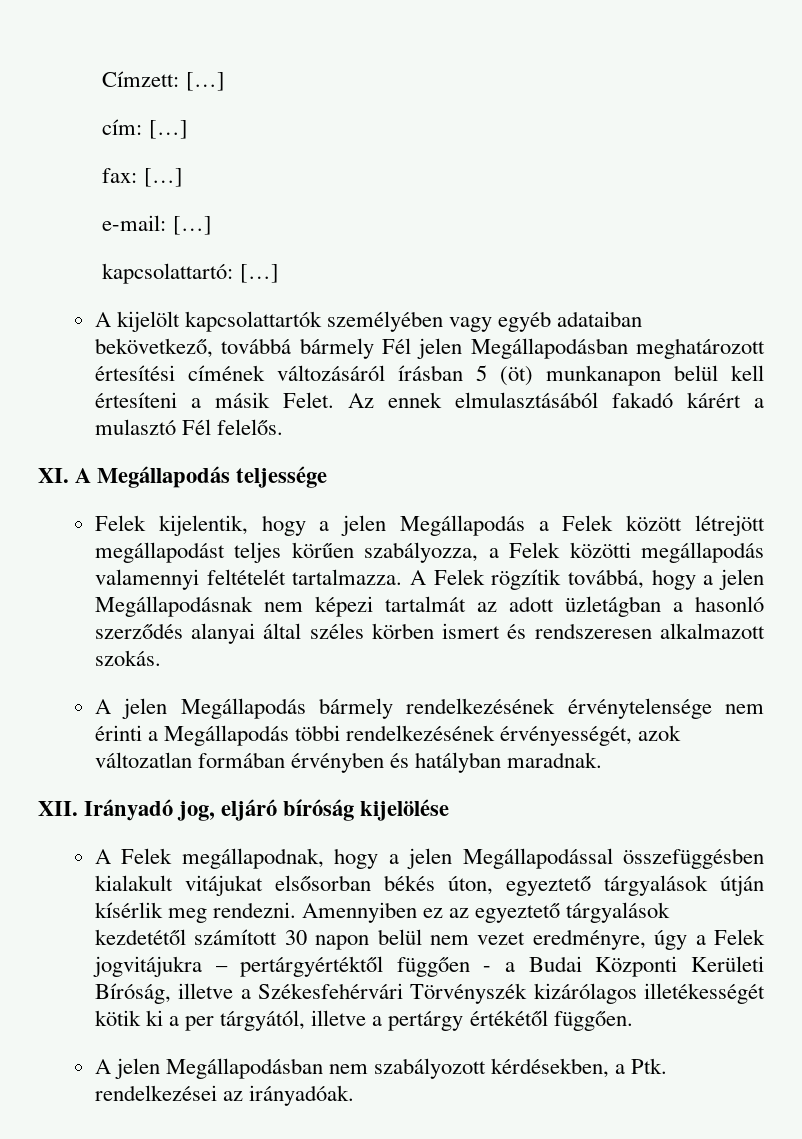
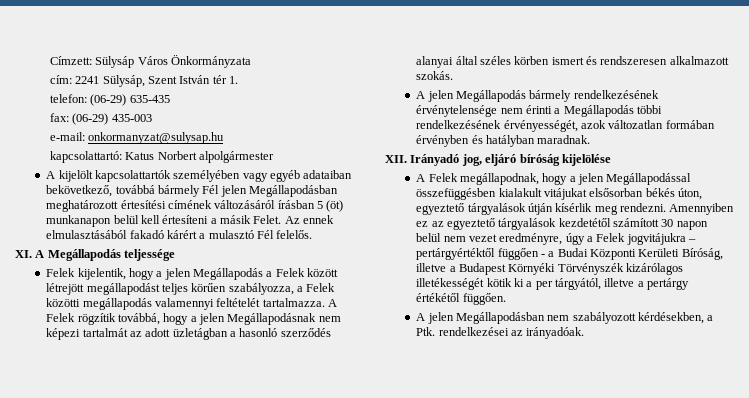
[185,72,225,91] [102,119,188,139] […] // cím: […] -> [95,55,252,68] [49,75,239,87] [49,94,170,106] Sülysáp Város Önkormányzata // cím: 2241 Sülysáp, Szent István tér 1. // telefon: (06-29) 635-435
[143,168,183,187] […] -> [72,113,152,125] (06-29) 435-003
[172,216,212,235] […] -> [88,132,225,144] onkormanyzat@sulysap.hu
[239,264,279,283] […] -> [125,151,275,163] Katus Norbert alpolgármester
[257,983,403,999] Székesfehérvári -> [458,263,556,275] Budapest Környéki

